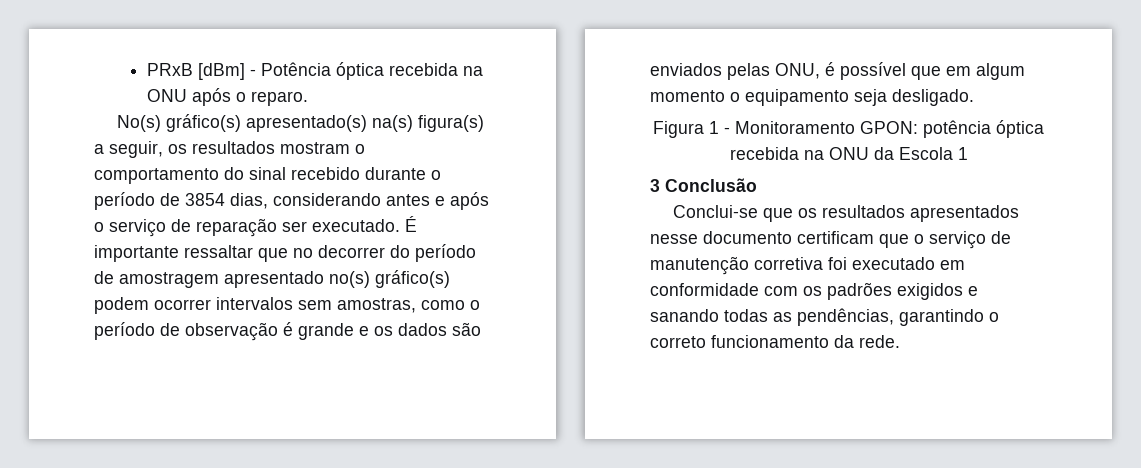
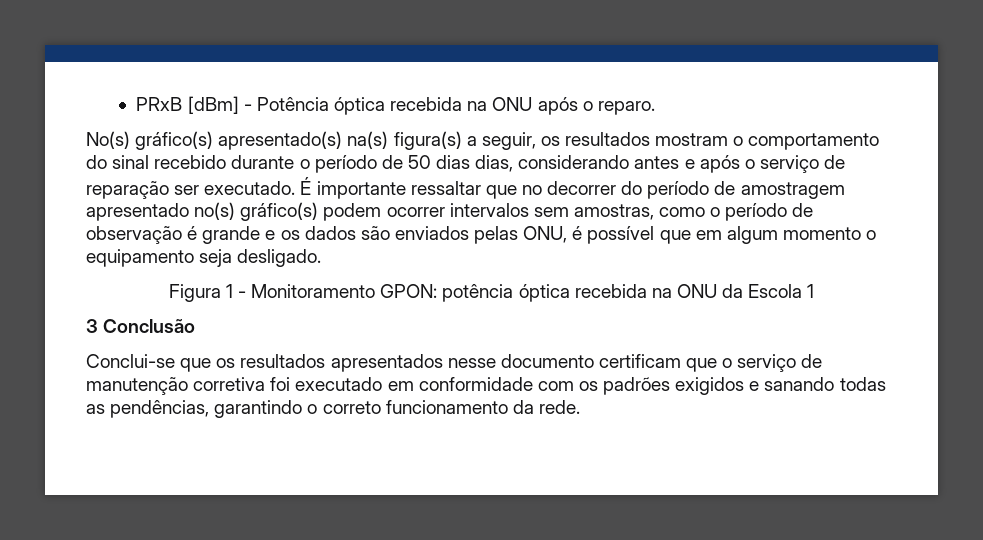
[185,193,225,206] 3854 -> [407,155,471,169] 50 dias

